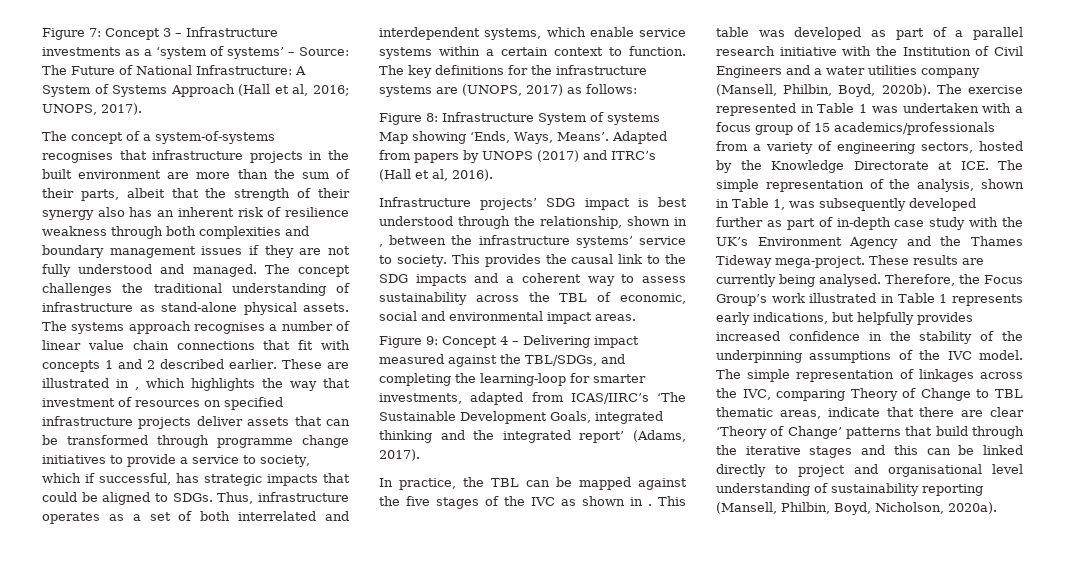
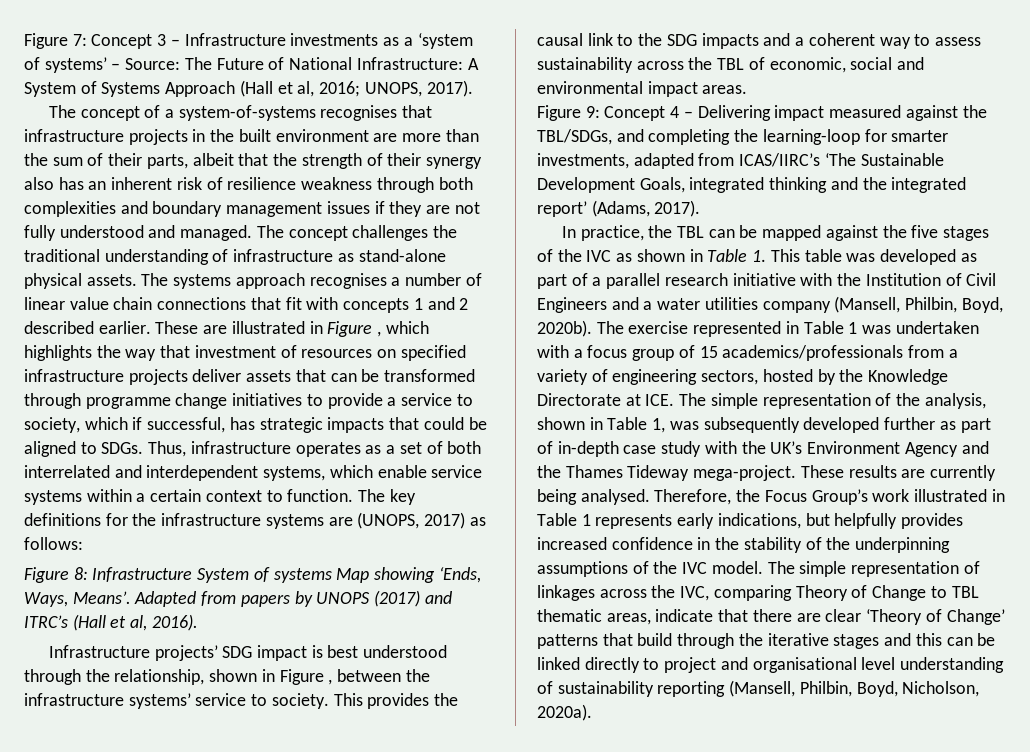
(129, 383) none -> [327,321,373,337] Figure
(687, 221) none -> [279,669,324,685] Figure
[648,504,652,506] . -> [707,249,767,262] Table 1.

